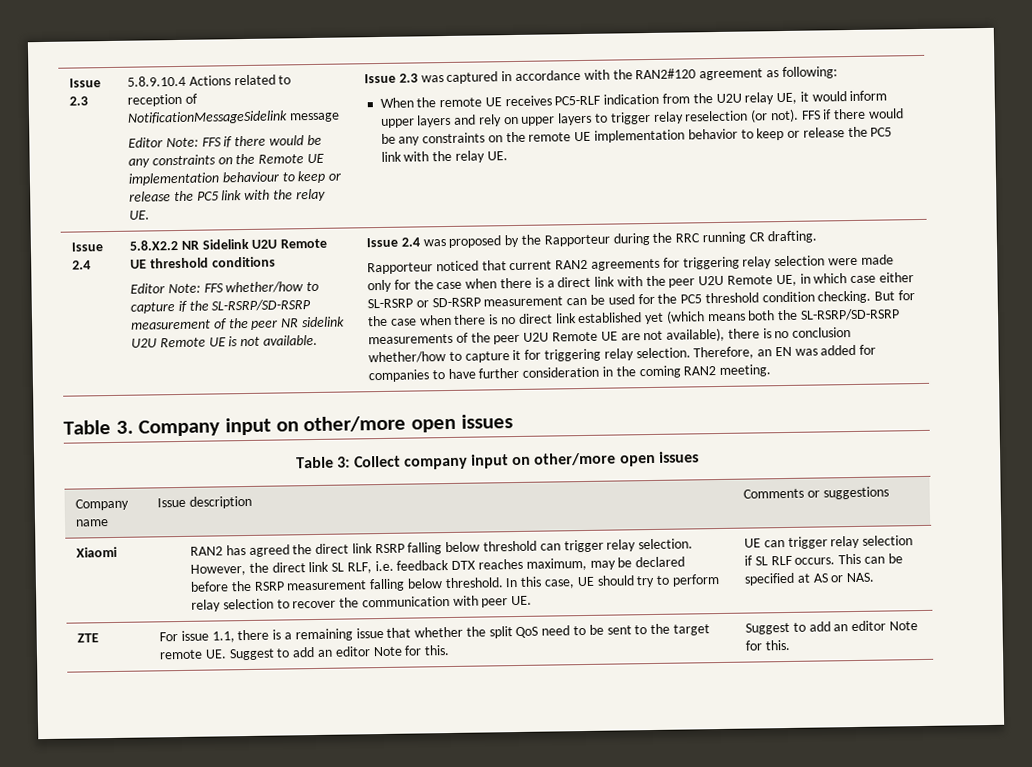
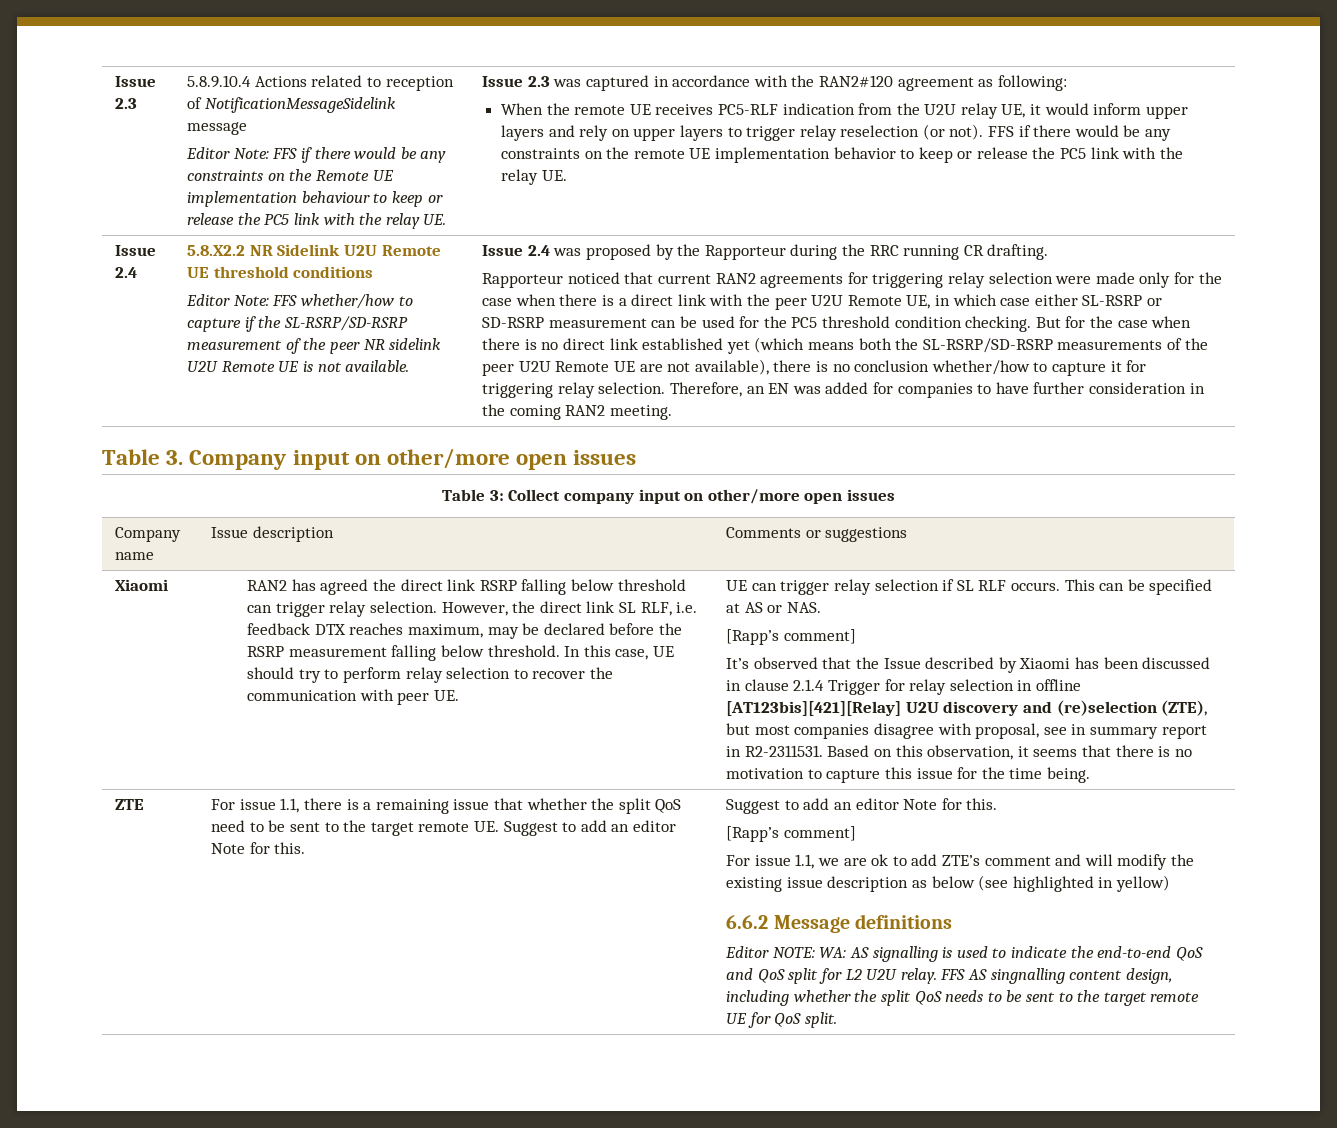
(875, 577) none -> [726,629,856,645] [726,657,1211,673] [726,679,1082,695] [726,700,1208,716] [726,723,1207,739] [726,745,1192,760] [726,767,1091,783] // [Rapp’s comment] // It’s observed that the Issue described by Xiaomi has been discussed in clause 2.1.4 Trigger for relay selection in offline [AT123bis][421][Relay] U2U discovery and (re)selection (ZTE), but most companies disagree with proposal, see in summary report in R2-2311531. Based on this observation, it seems that there is no motivation to capture this issue for the time being.
(790, 645) none -> [726,826,856,842] [726,854,1194,870] [726,875,1171,892] [726,914,952,933] [725,946,1203,962] [726,968,1173,984] [726,990,1200,1006] [726,1012,838,1028] // [Rapp’s comment] // For issue 1.1, we are ok to add ZTE’s comment and will modify the existing issue description as below (see highlighted in yellow) // 6.6.2 Message definitions // Editor NOTE: WA: AS signalling is used to indicate the end-to-end QoS and QoS split for L2 U2U relay. FFS AS singnalling content design, including whether the split QoS needs to be sent to the target remote UE for QoS split.

